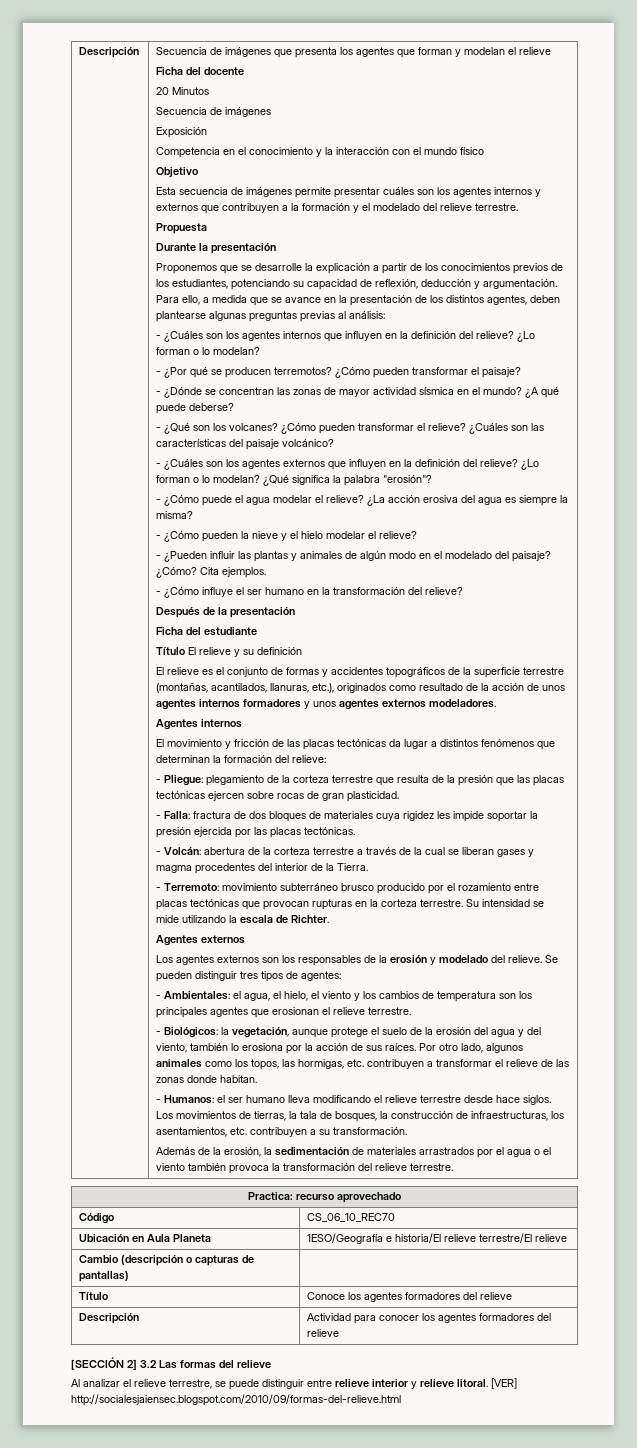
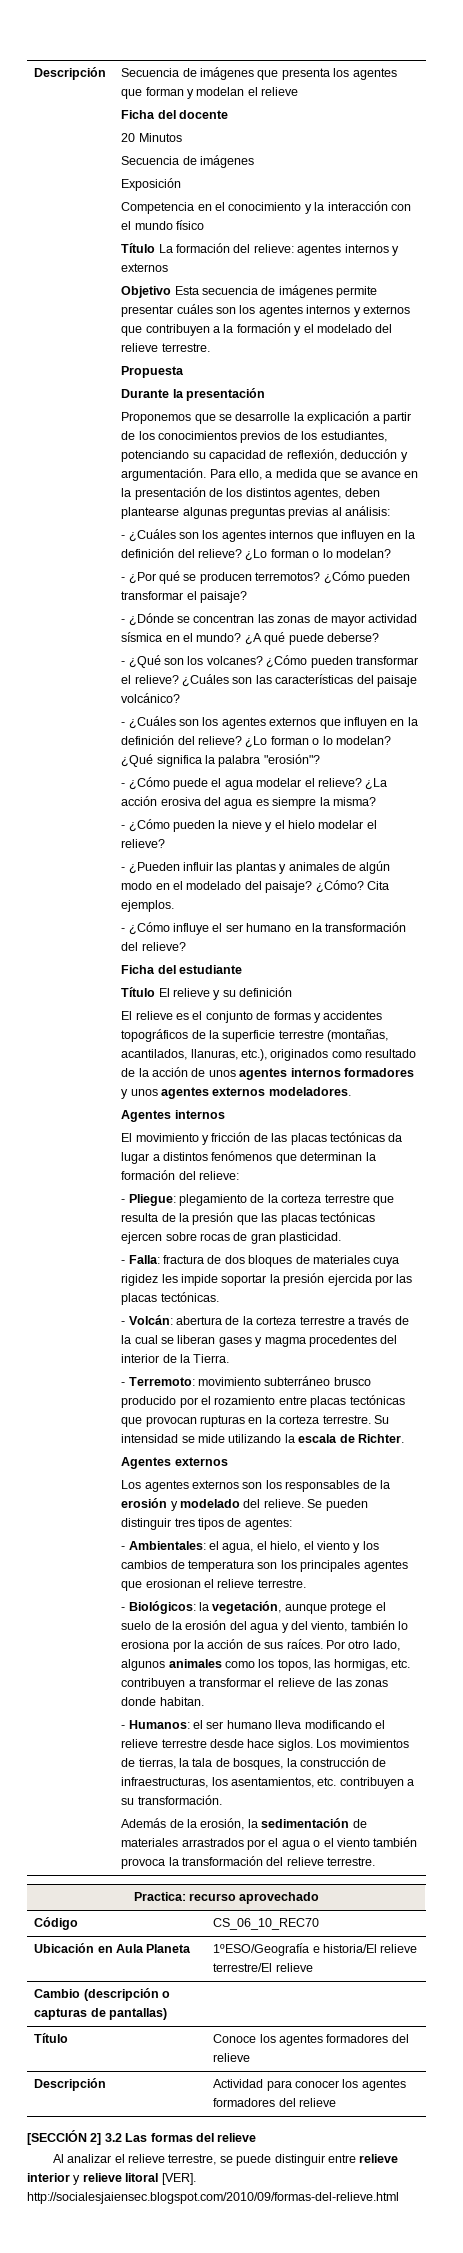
(485, 151) none -> [121,243,399,256] [121,263,169,272] // Título La formación del relieve: agentes internos y externos
(199, 172) // -> (172, 292) none
[156,607,296,618] // Después de la presentación -> (186, 946) none
[307,1233,384,1244] 1ESO/Geografía -> [213,1943,310,1956] 1ºESO/Geografía
[457,1378,517,1389] litoral. [VER] -> [125,2173,196,2185] litoral [VER].

